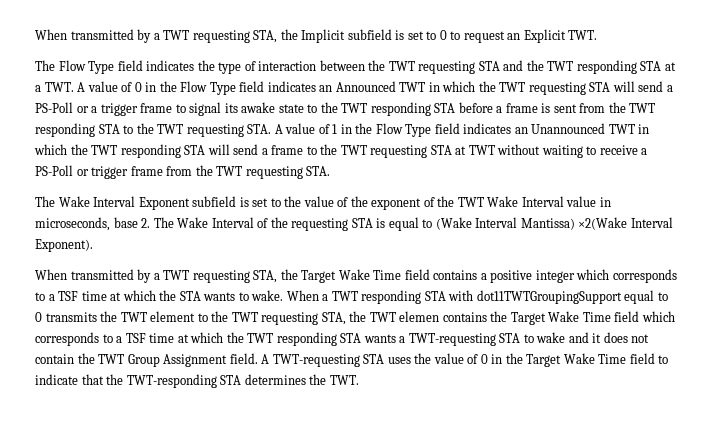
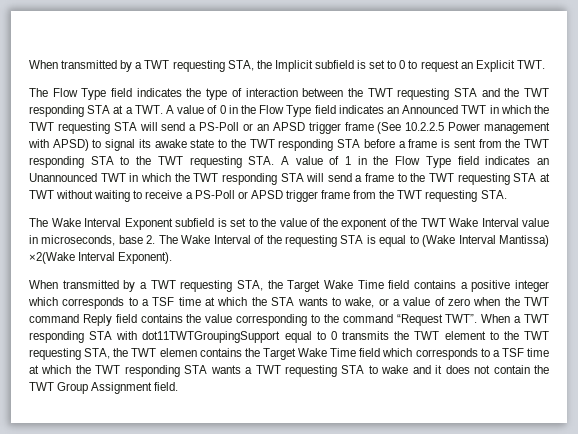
[91,103,173,116] a trigger frame -> [256,122,550,134] [28,139,89,151] an APSD trigger frame (See 10.2.2.5 Power management with APSD)
(89, 172) none -> [250,190,283,199] APSD
[251,290,284,301] wake. -> [344,297,550,308] [29,314,478,326] wake, or a value of zero when the TWT command Reply field contains the value corresponding to the command “Request TWT”.
[408,333,496,346] TWT-requesting -> [255,365,338,377] TWT requesting
[261,353,669,367] [35,374,359,388] A TWT-requesting STA uses the value of 0 in the Target Wake Time field to indicate that the TWT-responding STA determines the TWT. -> (179, 386) none

